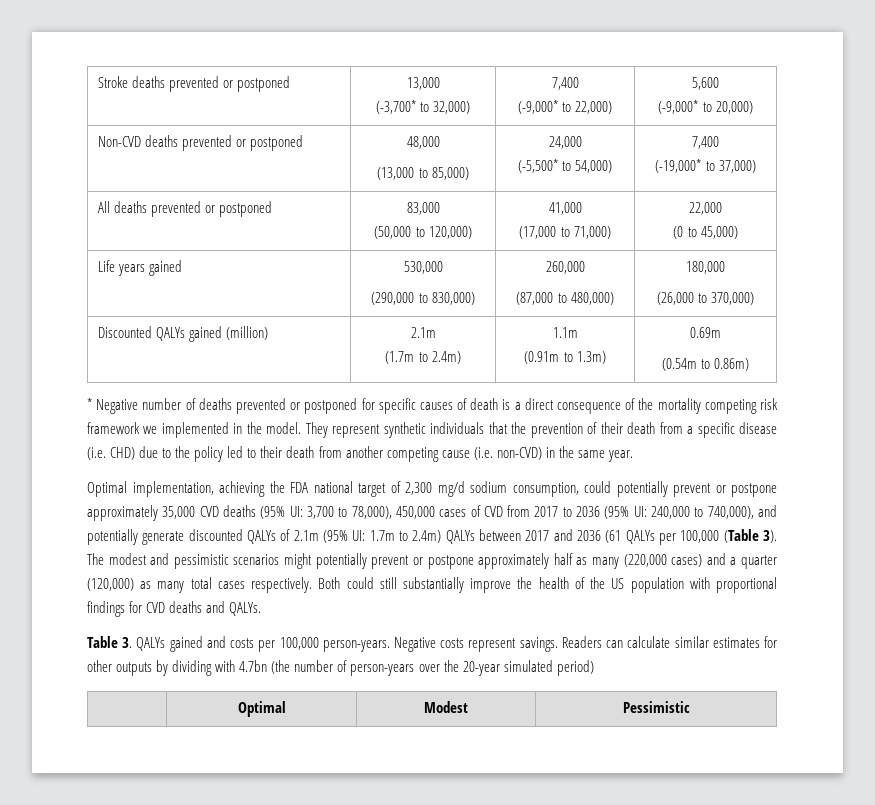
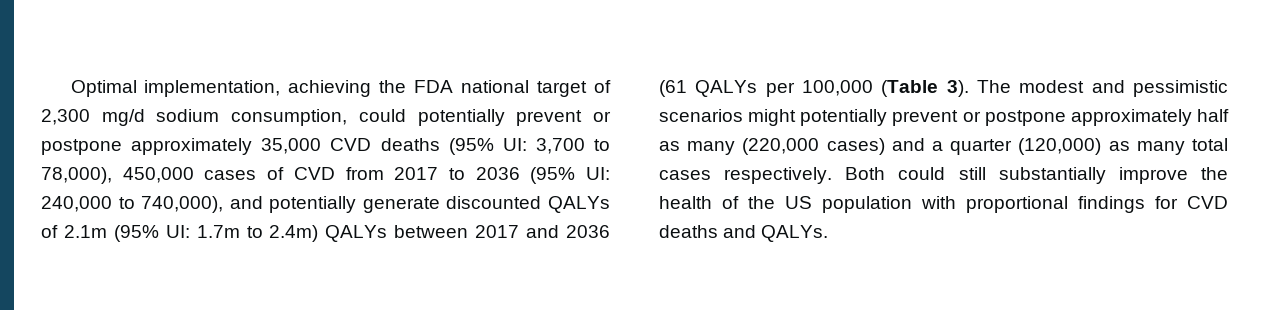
[98,76,291,92] [406,77,440,90] [375,100,471,114] [551,77,579,90] [517,100,613,114] [692,77,719,90] [658,100,753,114] [98,135,304,151] [406,136,440,149] [377,167,469,180] [548,136,582,149] [517,159,613,173] [692,136,719,149] [655,159,756,173] [98,201,273,217] [406,202,440,215] [374,226,472,239] [548,202,582,215] [519,226,611,239] [689,202,722,215] [673,226,738,239] [98,260,183,276] [403,261,443,274] [371,292,475,305] [545,261,585,274] [516,292,614,305] [686,261,725,274] [656,292,755,305] [98,326,269,342] [410,327,436,338] [385,351,461,364] [552,327,578,338] [524,351,606,364] [690,327,721,338] [661,358,750,371] [87,398,778,414] [87,422,778,438] [87,446,633,462] Stroke deaths prevented or postponed | 13,000 // (-3,700* to 32,000) | 7,400 // (-9,000* to 22,000) | 5,600 // (-9,000* to 20,000) // Non-CVD deaths prevented or postponed | 48,000 // (13,000 to 85,000) | 24,000 // (-5,500* to 54,000) | 7,400 // (-19,000* to 37,000) // All deaths prevented or postponed | 83,000 // (50,000 to 120,000) | 41,000 // (17,000 to 71,000) | 22,000 // (0 to 45,000) // Life years gained | 530,000 // (290,000 to 830,000) | 260,000 // (87,000 to 480,000) | 180,000 // (26,000 to 370,000) // Discounted QALYs gained (million) | 2.1m // (1.7m to 2.4m) | 1.1m // (0.91m to 1.3m) | 0.69m // (0.54m to 0.86m) // * Negative number of deaths prevented or postponed for specific causes of death is a direct consequence of the mortality competing risk framework we implemented in the model. They represent synthetic individuals that the prevention of their death from a specific disease (i.e. CHD) due to the policy led to their death from another competing cause (i.e. non-CVD) in the same year. // -> (70, 88) none
[87,636,777,652] [87,660,594,676] [237,701,286,717] [424,701,468,713] [622,701,690,713] // Table 3. QALYs gained and costs per 100,000 person-years. Negative costs represent savings. Readers can calculate similar estimates for other outputs by dividing with 4.7bn (the number of person-years over the 20-year simulated period) // | Optimal | Modest | Pessimistic -> (829, 233) none

